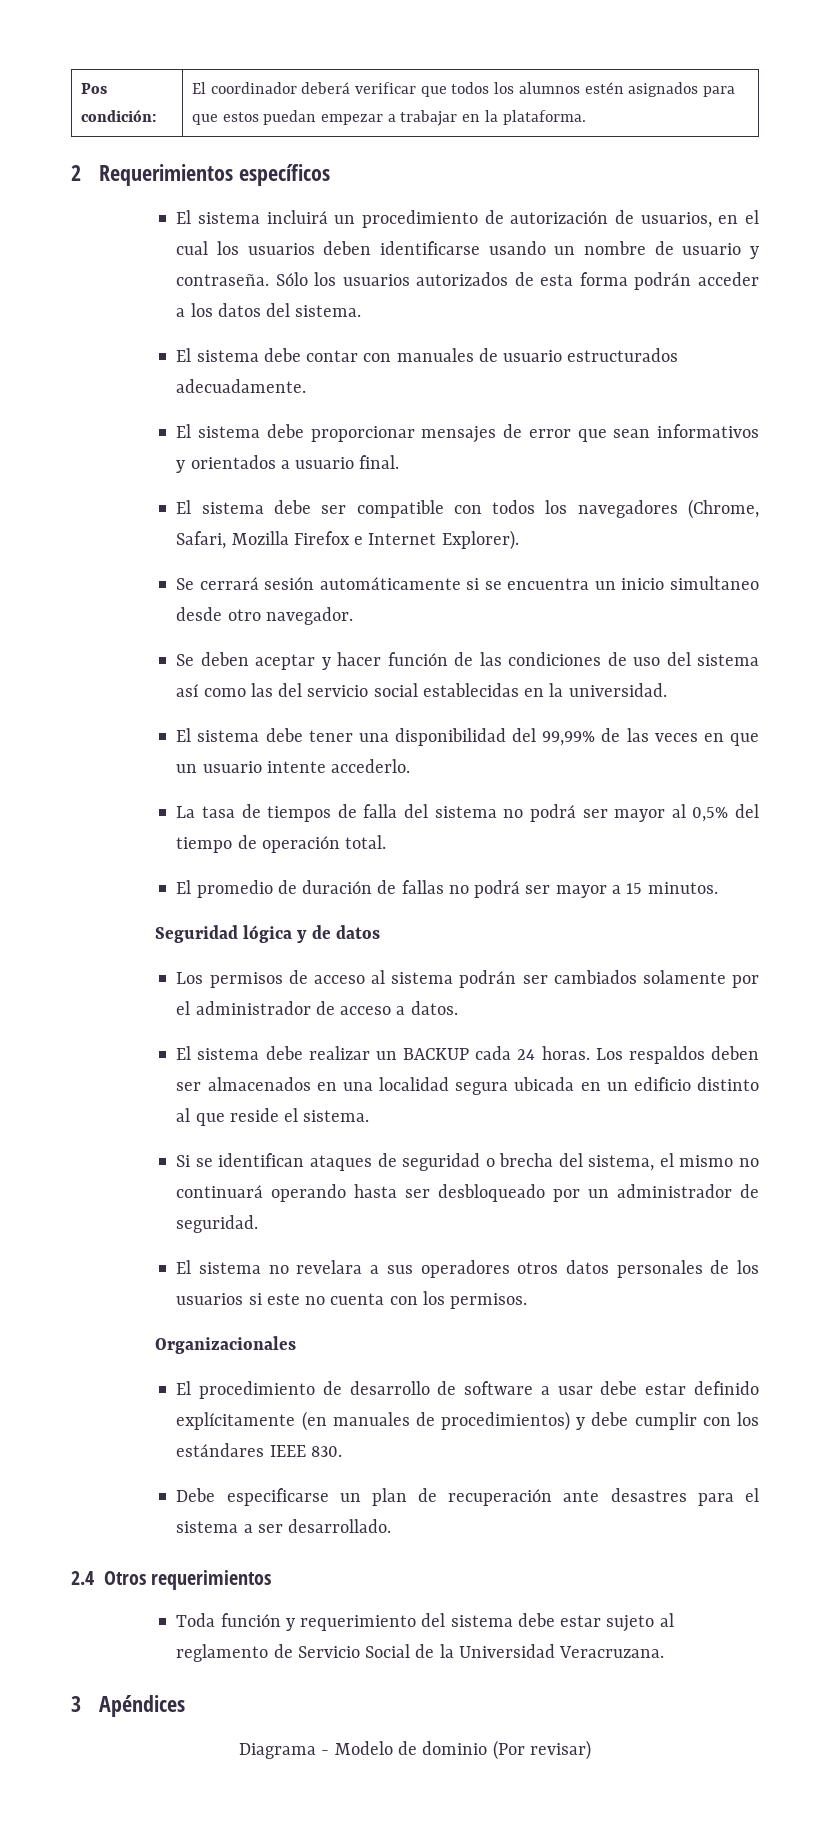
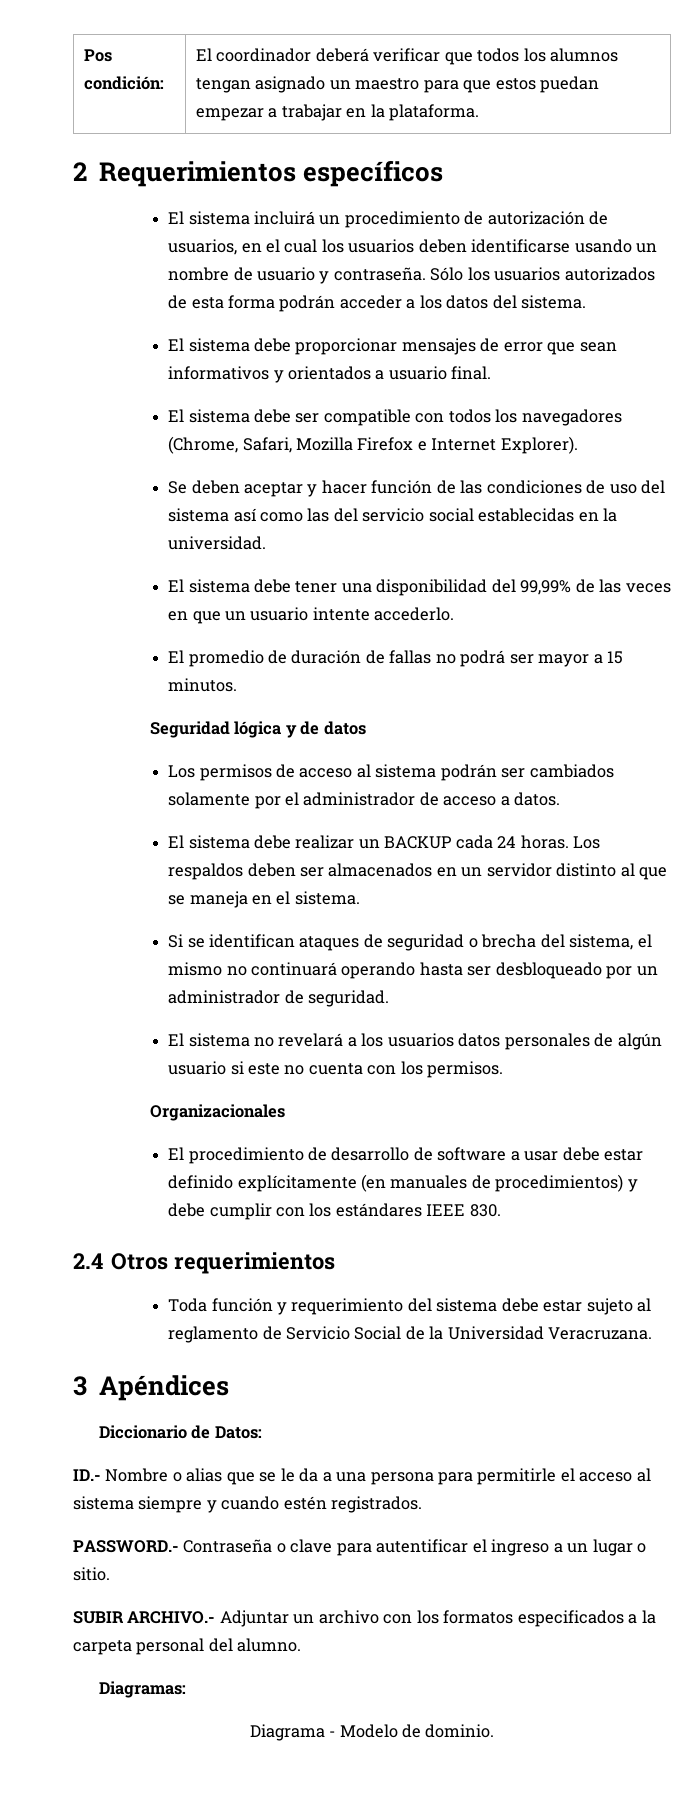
[584,82,699,97] estén asignados -> [195,76,420,93] tengan asignado un maestro
[176,348,679,362] [176,379,307,393] // El sistema debe contar con manuales de usuario estructurados adecuadamente. -> (587, 302) none
[176,576,759,590] [176,607,353,625] // Se cerrará sesión automáticamente si se encuentra un inicio simultaneo desde otro navegador. -> (578, 445) none
[176,804,759,822] [176,835,387,853] // La tasa de tiempos de falla del sistema no podrá ser mayor al 0,5% del tiempo de operación total. -> (455, 614) none
[342,1077,760,1095] [176,1108,279,1126] una localidad segura ubicada en un edificio distinto al que reside -> [461,863,668,880] [168,891,273,908] un servidor distinto al que se maneja en
[296,1260,559,1278] revelara a sus operadores otros -> [278,1033,454,1047] revelará a los usuarios
[737,1260,760,1274] [176,1293,244,1305] los usuarios -> [617,1033,662,1050] [168,1061,227,1075] algún usuario
[176,1488,759,1506] [176,1519,392,1533] // Debe especificarse un plan de recuperación ante desastres para el sistema a ser desarrollado. -> (501, 1210) none
(185, 1706) none -> [98,1425,262,1439] [73,1468,651,1485] [73,1496,423,1513] [73,1539,647,1556] [73,1567,110,1581] [73,1610,656,1627] [73,1638,302,1655] [98,1681,186,1698] // Diccionario de Datos: // ID.- Nombre o alias que se le da a una persona para permitirle el acceso al sistema siempre y cuando estén registrados. // PASSWORD.- Contraseña o clave para autentificar el ingreso a un lugar o sitio. // SUBIR ARCHIVO.- Adjuntar un archivo con los formatos especificados a la carpeta personal del alumno. // Diagramas:
[422,1740,591,1760] dominio (Por revisar) -> [425,1724,495,1738] dominio.

